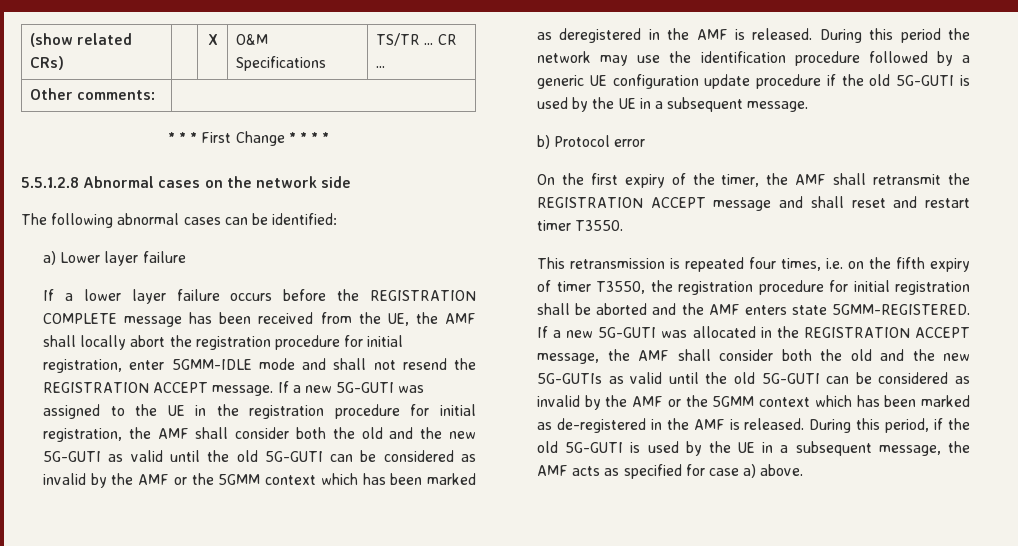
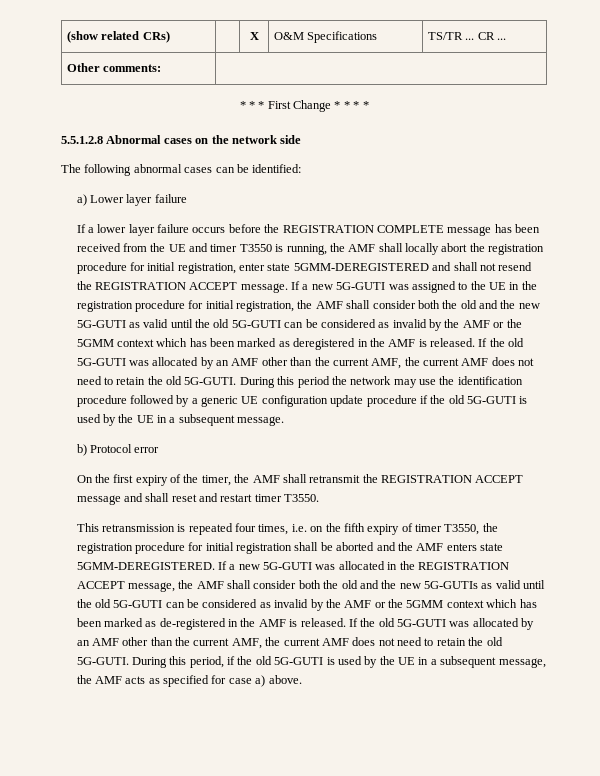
[387,313,409,326] UE, -> [168,243,327,255] UE and timer T3550 is running,
[171,358,295,370] 5GMM-IDLE mode -> [267,263,429,271] state 5GMM-DEREGISTERED
(813, 34) none -> [478,338,525,347] [76,357,535,369] [76,376,237,385] If the old 5G-GUTI was allocated by an AMF other than the current AMF, the current AMF does not need to retain the old 5G-GUTI.
[832,304,970,315] 5GMM-REGISTERED. -> [76,562,215,570] 5GMM-DEREGISTERED.
(805, 424) none -> [348,618,535,630] [76,637,503,649] [76,657,129,665] If the old 5G-GUTI was allocated by an AMF other than the current AMF, the current AMF does not need to retain the old 5G-GUTI.

